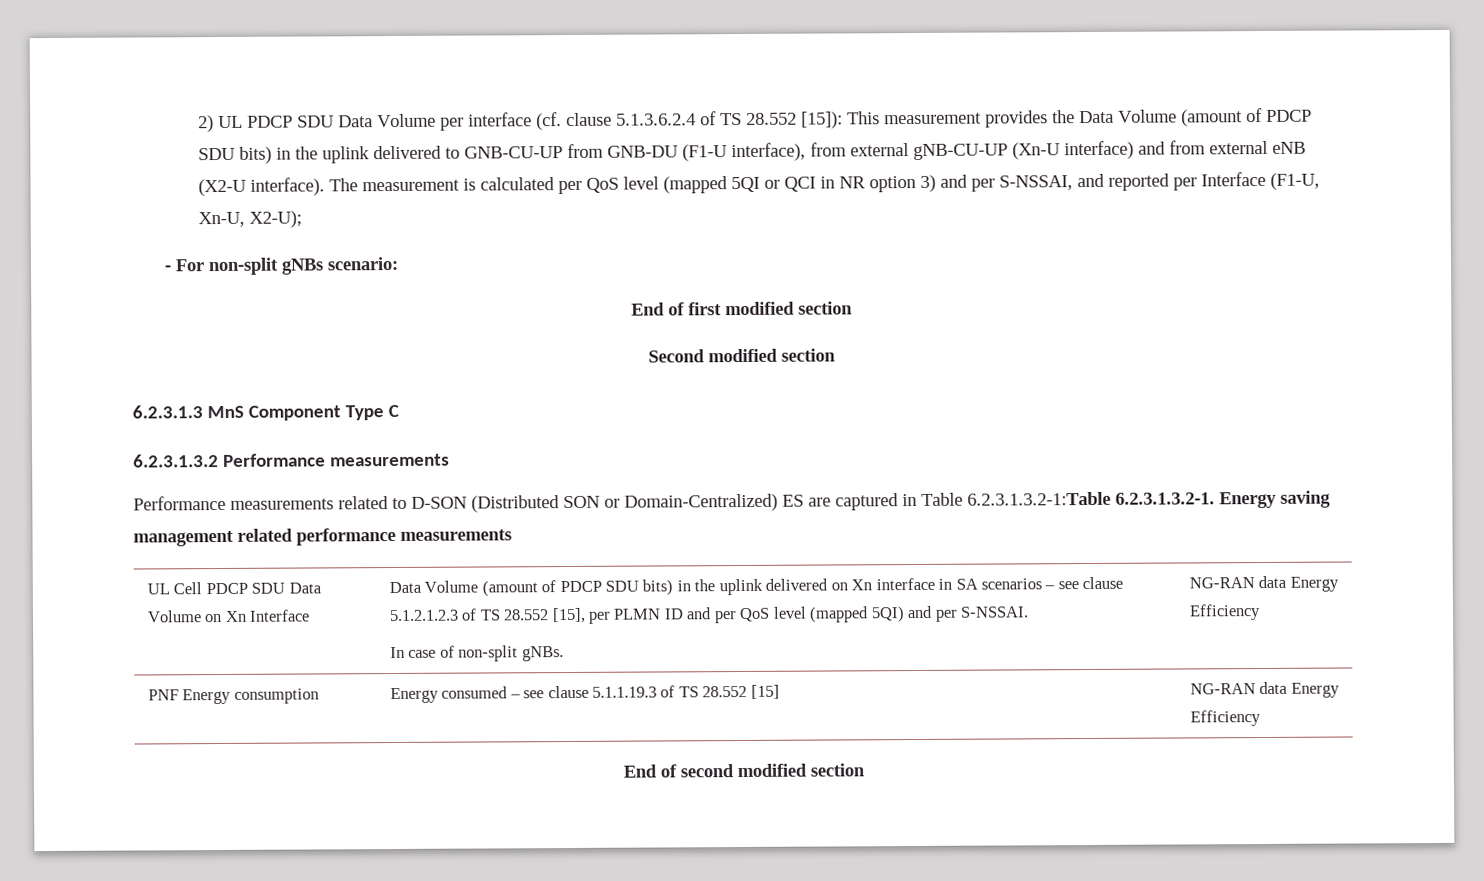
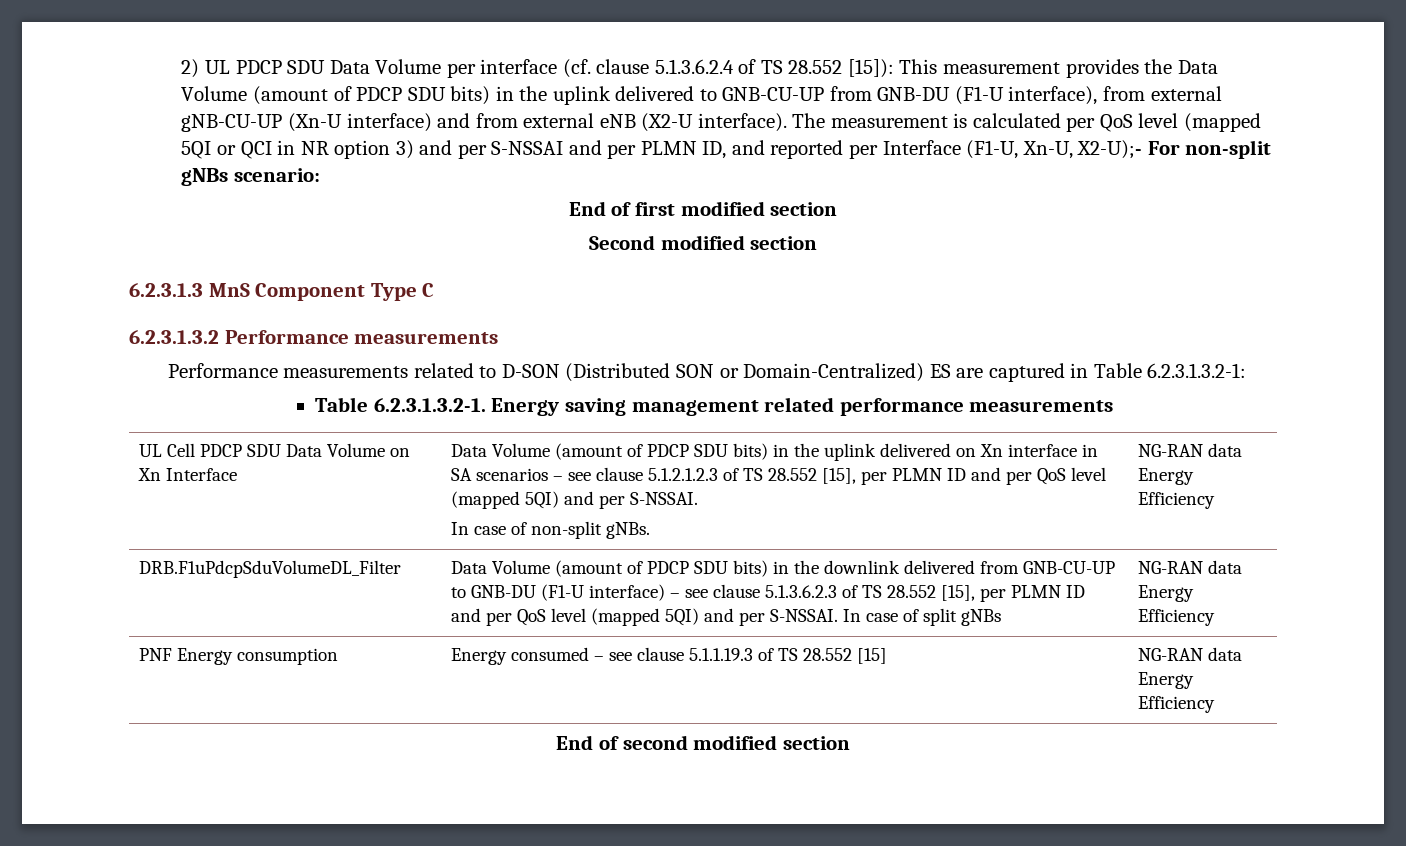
[998,175,1073,191] S-NSSAI, -> [491,140,727,159] S-NSSAI and per PLMN ID,
[248,210,302,228] [164,265,173,272] X2-U); // - -> [1077,140,1143,159] X2-U);-
[967,491,1111,506] 6.2.3.1.3.2-1:Table -> [1147,363,1247,378] [315,397,369,412] 6.2.3.1.3.2-1: // Table
(1261, 612) none -> [138,560,401,578] [450,560,1115,577] [450,584,1085,602] [450,608,1001,626] [1137,560,1242,574] [1137,585,1194,602] [1137,609,1215,626] // DRB.F1uPdcpSduVolumeDL_Filter | Data Volume (amount of PDCP SDU bits) in the downlink delivered from GNB-CU-UP to GNB-DU (F1-U interface) – see clause 5.1.3.6.2.3 of TS 28.552 [15], per PLMN ID and per QoS level (mapped 5QI) and per S-NSSAI. In case of split gNBs | NG-RAN data Energy Efficiency

